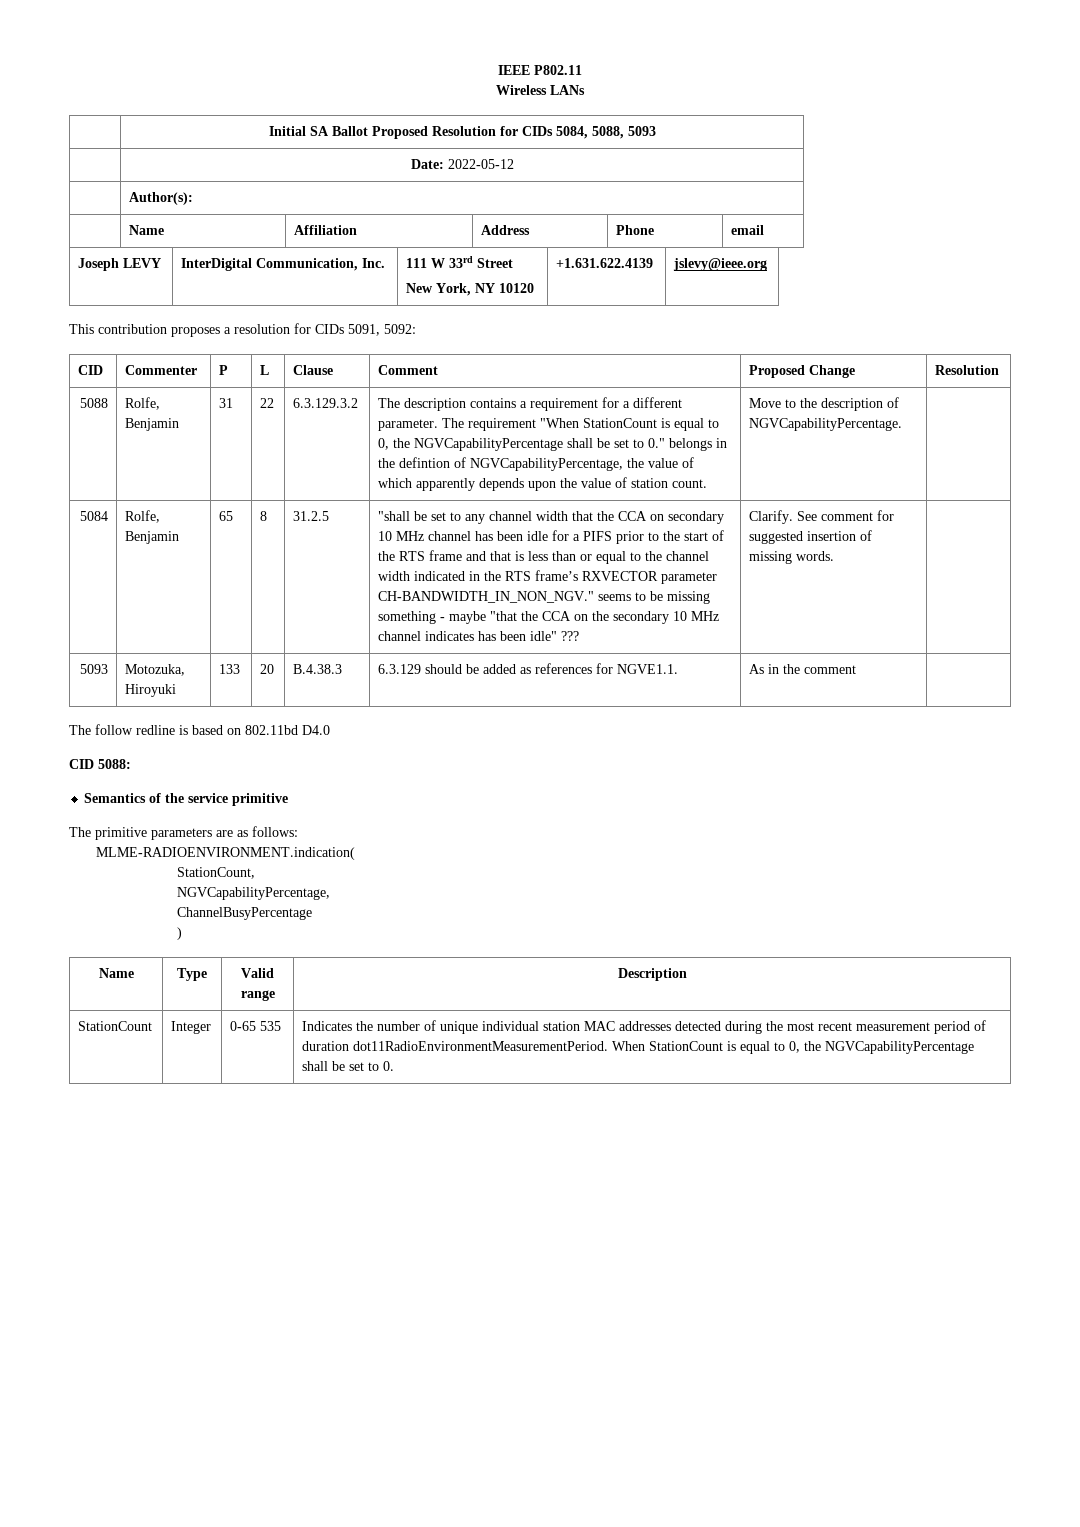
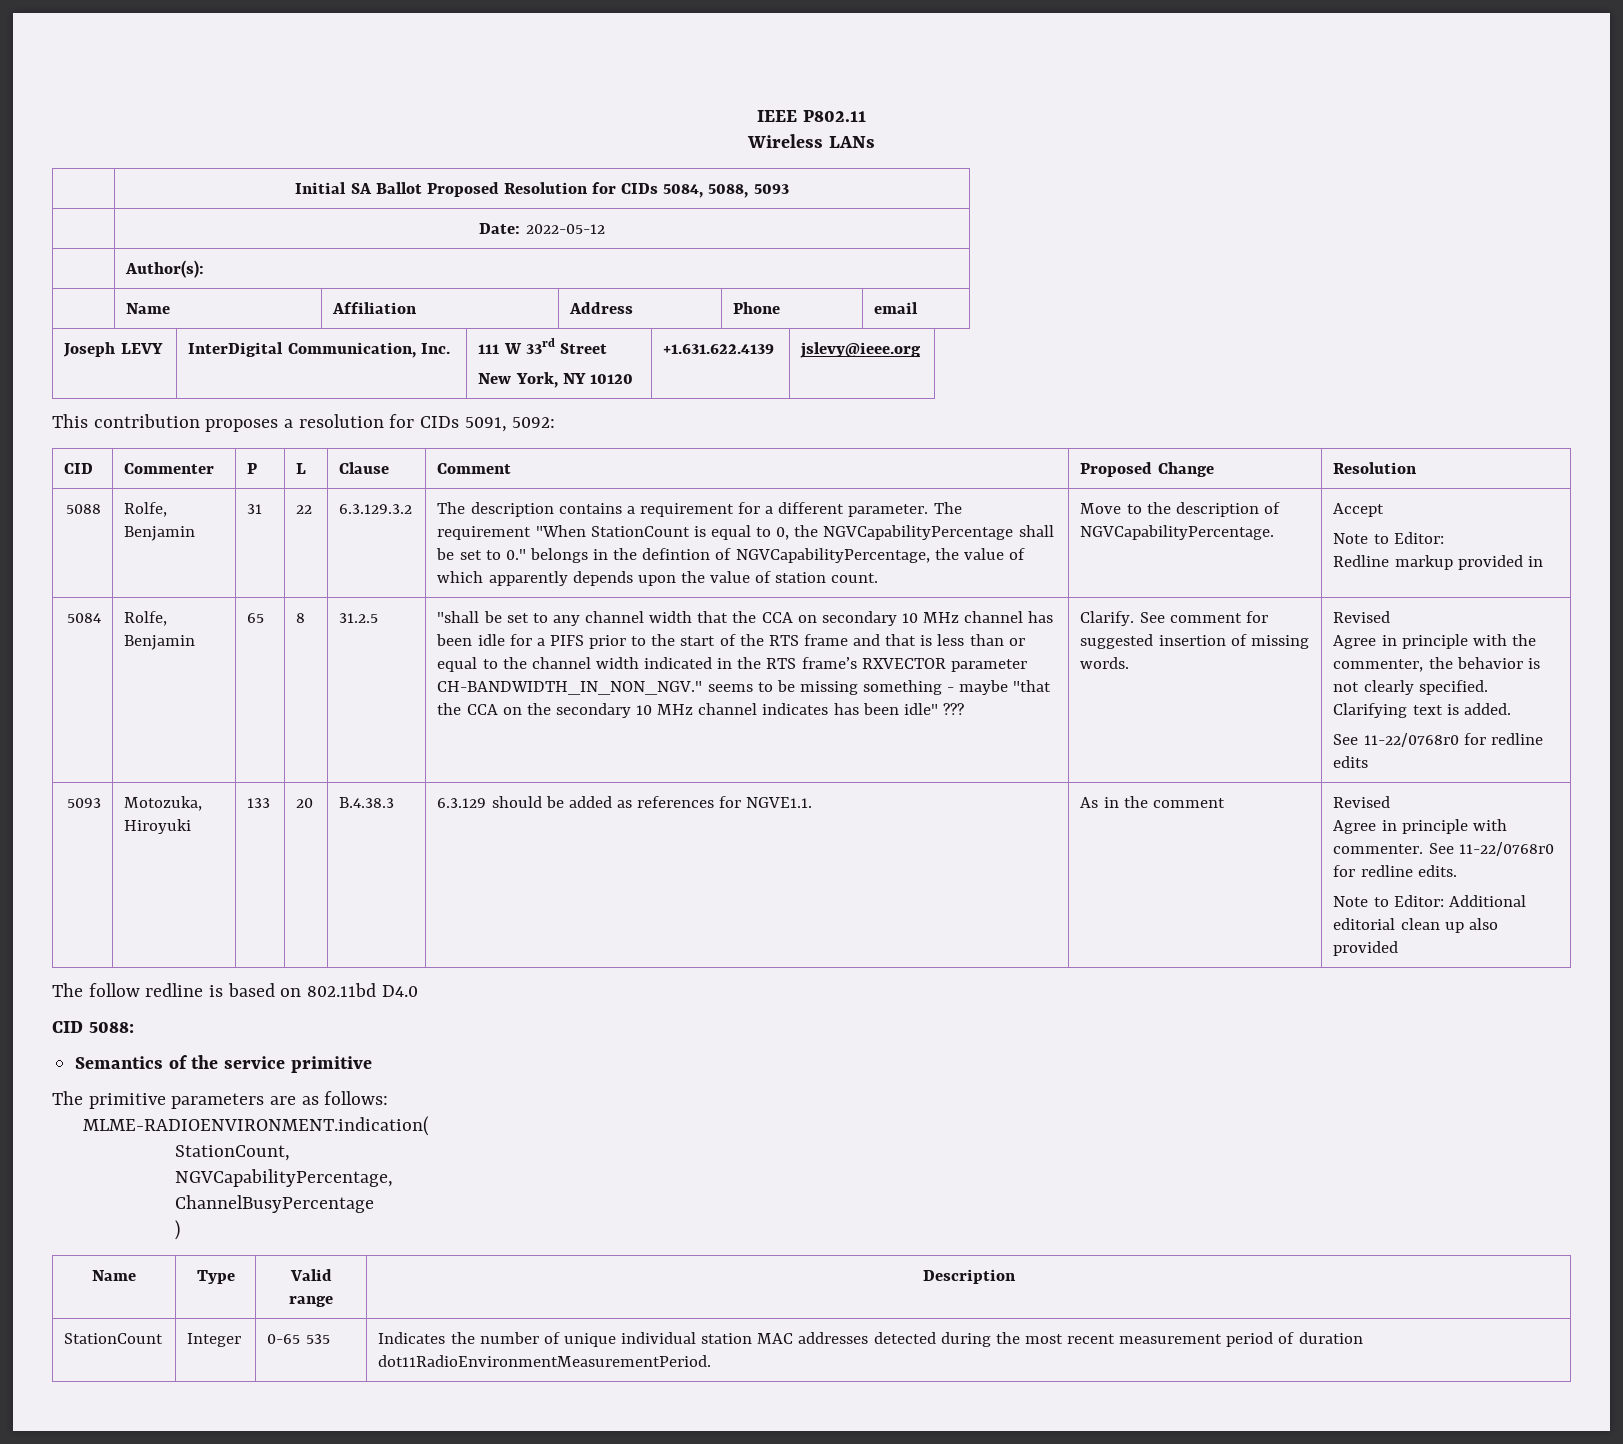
(903, 424) none -> [1333,503,1385,517] [1333,532,1444,544] [1333,555,1543,570] Accept // Note to Editor: // Redline markup provided in
(835, 556) none -> [1333,611,1391,623] [1333,634,1536,649] [1333,657,1540,672] [1333,680,1488,695] [1333,703,1511,718] [1333,733,1543,747] [1333,756,1369,768] Revised // Agree in principle with the commenter, the behavior is not clearly specified. Clarifying text is added. // See 11-22/0768r0 for redline edits
(857, 669) none -> [1333,796,1391,808] [1333,819,1507,834] [1333,842,1554,856] [1333,865,1457,877] [1333,895,1526,907] [1333,918,1498,933] [1333,941,1399,956] Revised // Agree in principle with commenter. See 11-22/0768r0 for redline edits. // Note to Editor: Additional editorial clean up also provided
[612,1041,975,1054] [302,1061,395,1071] When StationCount is equal to 0, the NGVCapabilityPercentage shall be set to 0. -> (712, 1361) none

